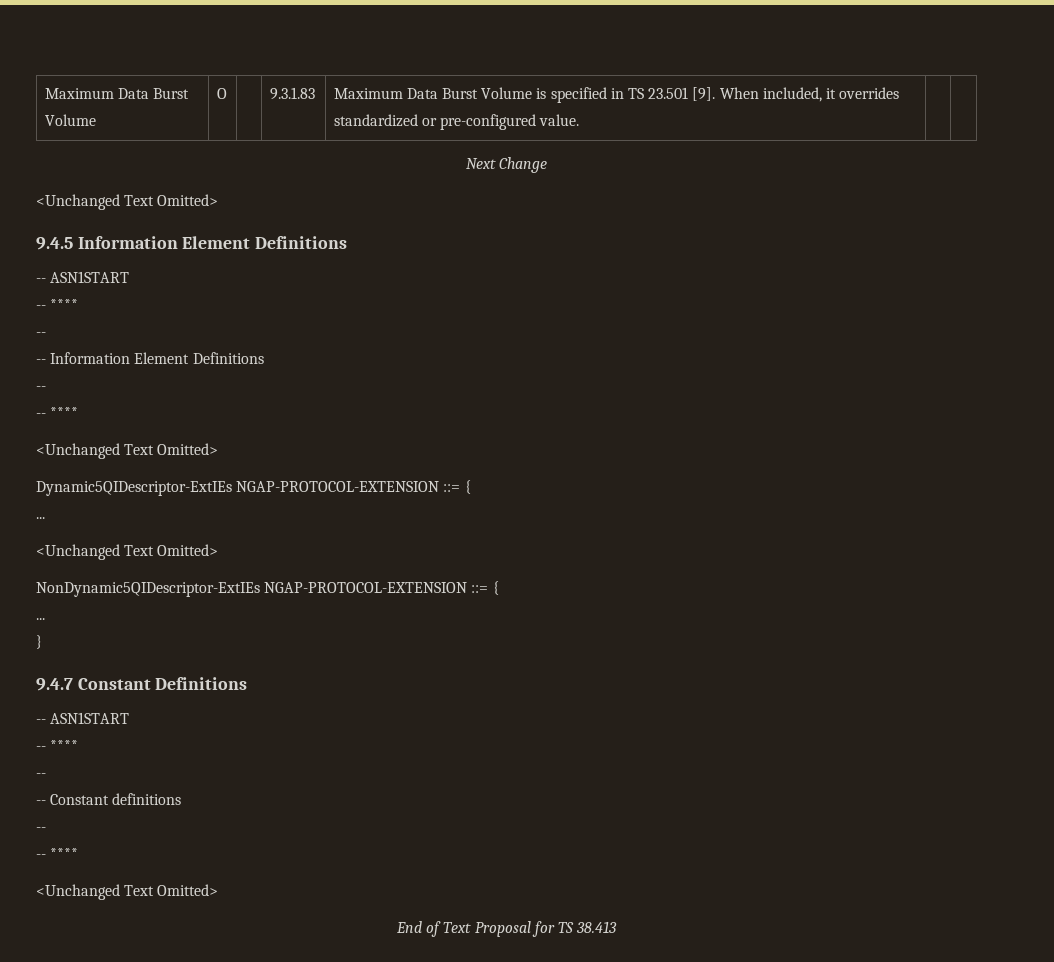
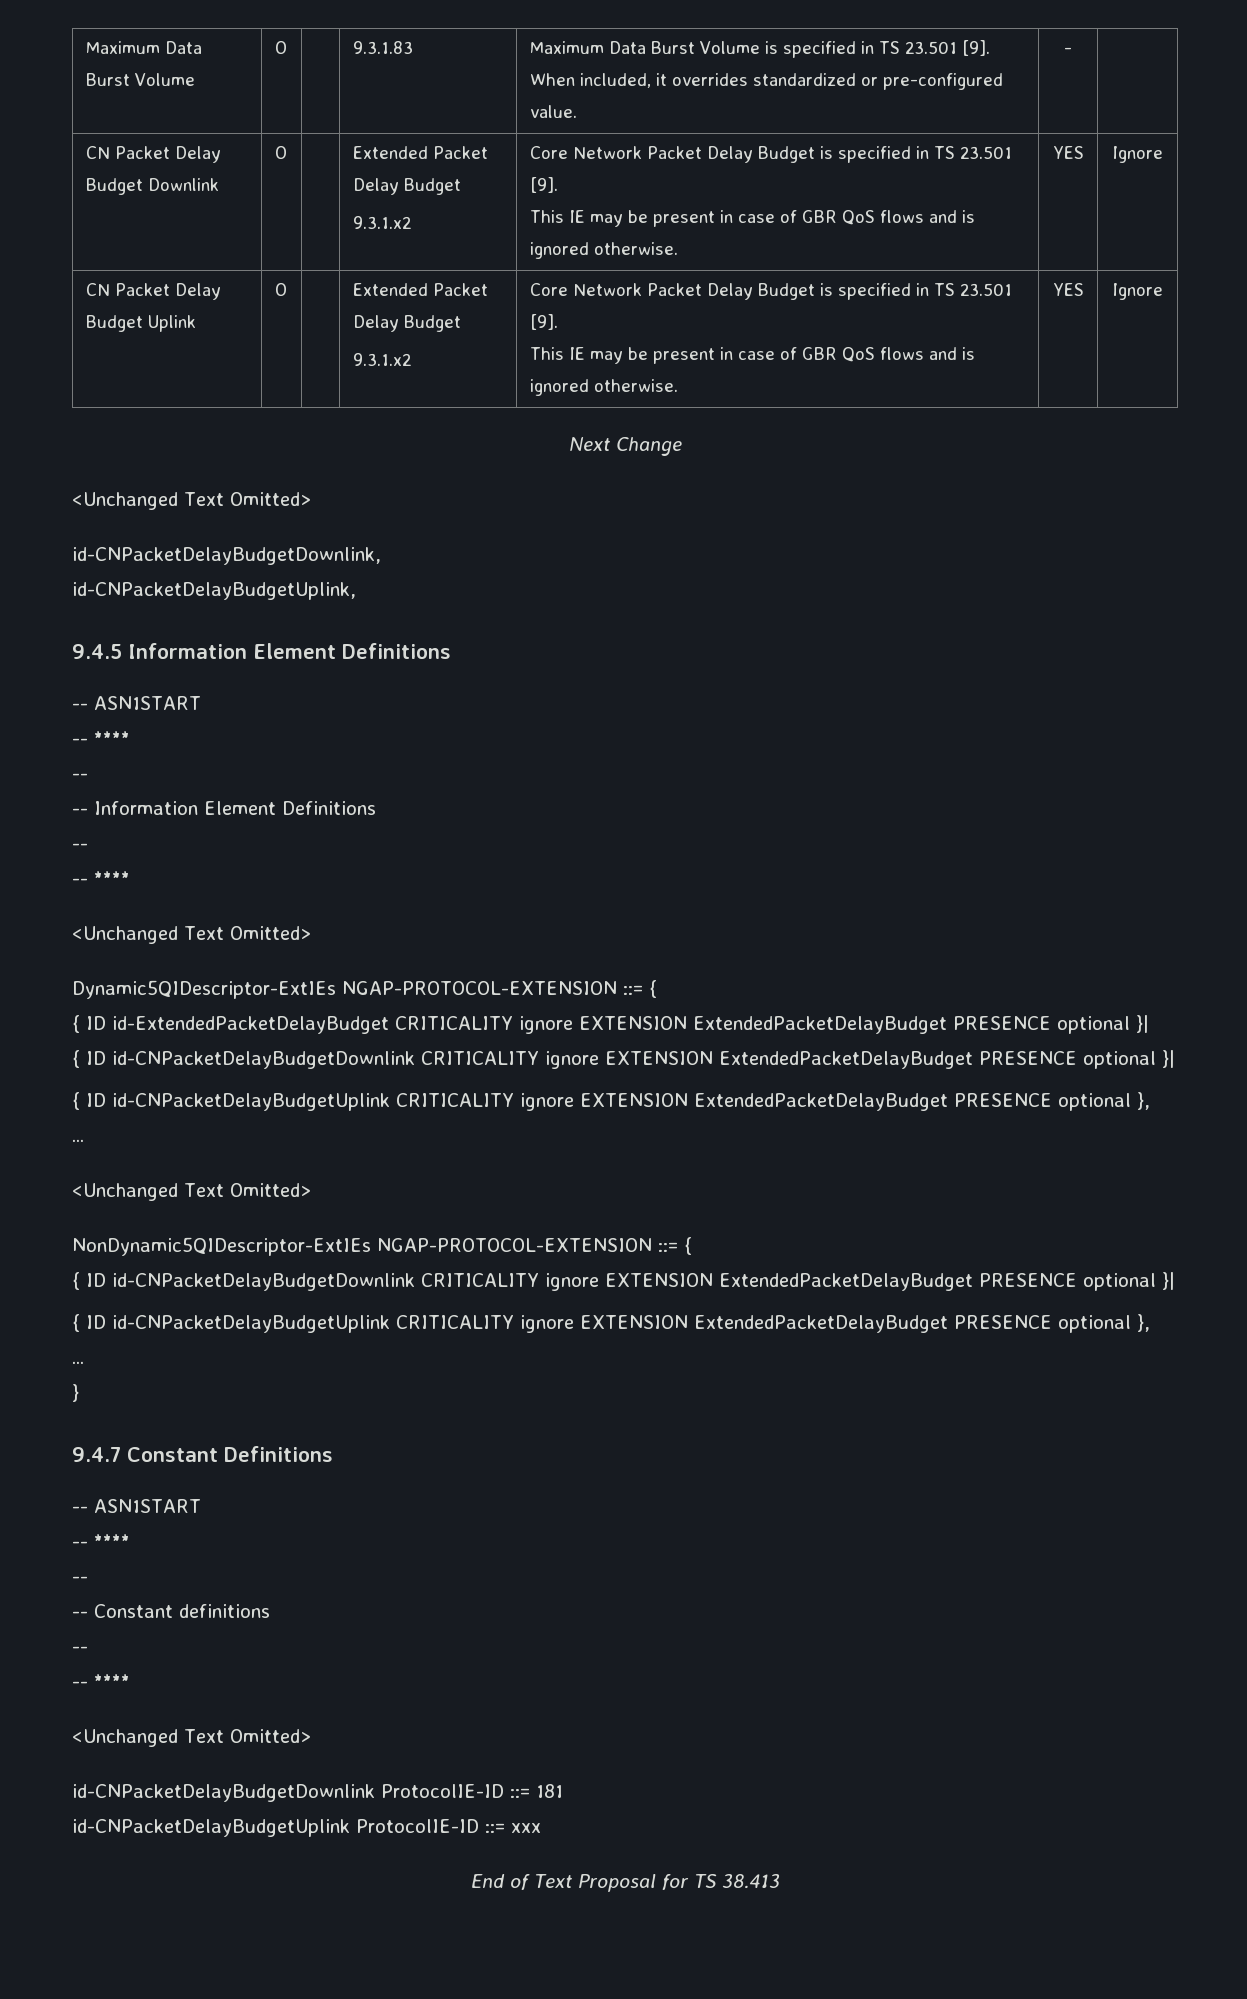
(580, 120) | -> [1064,47,1072,54] [85,146,221,163] [85,178,219,195] [274,146,287,159] [352,146,488,159] [352,178,461,195] [352,216,411,229] [529,146,1012,163] [529,177,558,193] [529,210,975,227] [529,242,678,259] [1052,146,1084,159] [1112,146,1163,163] [85,283,221,300] [85,315,196,332] [274,283,287,296] [352,283,488,296] [352,315,461,332] [352,353,411,366] [529,283,1012,300] [529,314,558,330] [529,347,975,364] [529,379,678,396] [1052,283,1084,296] [1112,283,1163,300] - | // CN Packet Delay Budget Downlink | O | | Extended Packet Delay Budget // 9.3.1.x2 | Core Network Packet Delay Budget is specified in TS 23.501 [9]. // This IE may be present in case of GBR QoS flows and is ignored otherwise. | YES | Ignore // CN Packet Delay Budget Uplink | O | | Extended Packet Delay Budget // 9.3.1.x2 | Core Network Packet Delay Budget is specified in TS 23.501 [9]. // This IE may be present in case of GBR QoS flows and is ignored otherwise. | YES | Ignore
(219, 200) none -> [72,547,381,565] [72,582,356,600] // id-CNPacketDelayBudgetDownlink, // id-CNPacketDelayBudgetUplink,
(471, 487) none -> [72,1015,1149,1034] [72,1050,1175,1069] [72,1092,1150,1111] // { ID id-ExtendedPacketDelayBudget CRITICALITY ignore EXTENSION ExtendedPacketDelayBudget PRESENCE optional }| // { ID id-CNPacketDelayBudgetDownlink CRITICALITY ignore EXTENSION ExtendedPacketDelayBudget PRESENCE optional }| // { ID id-CNPacketDelayBudgetUplink CRITICALITY ignore EXTENSION ExtendedPacketDelayBudget PRESENCE optional },
(499, 588) none -> [72,1272,1175,1291] [72,1314,1150,1333] // { ID id-CNPacketDelayBudgetDownlink CRITICALITY ignore EXTENSION ExtendedPacketDelayBudget PRESENCE optional }| // { ID id-CNPacketDelayBudgetUplink CRITICALITY ignore EXTENSION ExtendedPacketDelayBudget PRESENCE optional },
(219, 890) none -> [72,1784,563,1802] [72,1819,541,1837] // id-CNPacketDelayBudgetDownlink ProtocolIE-ID ::= 181 // id-CNPacketDelayBudgetUplink ProtocolIE-ID ::= xxx

